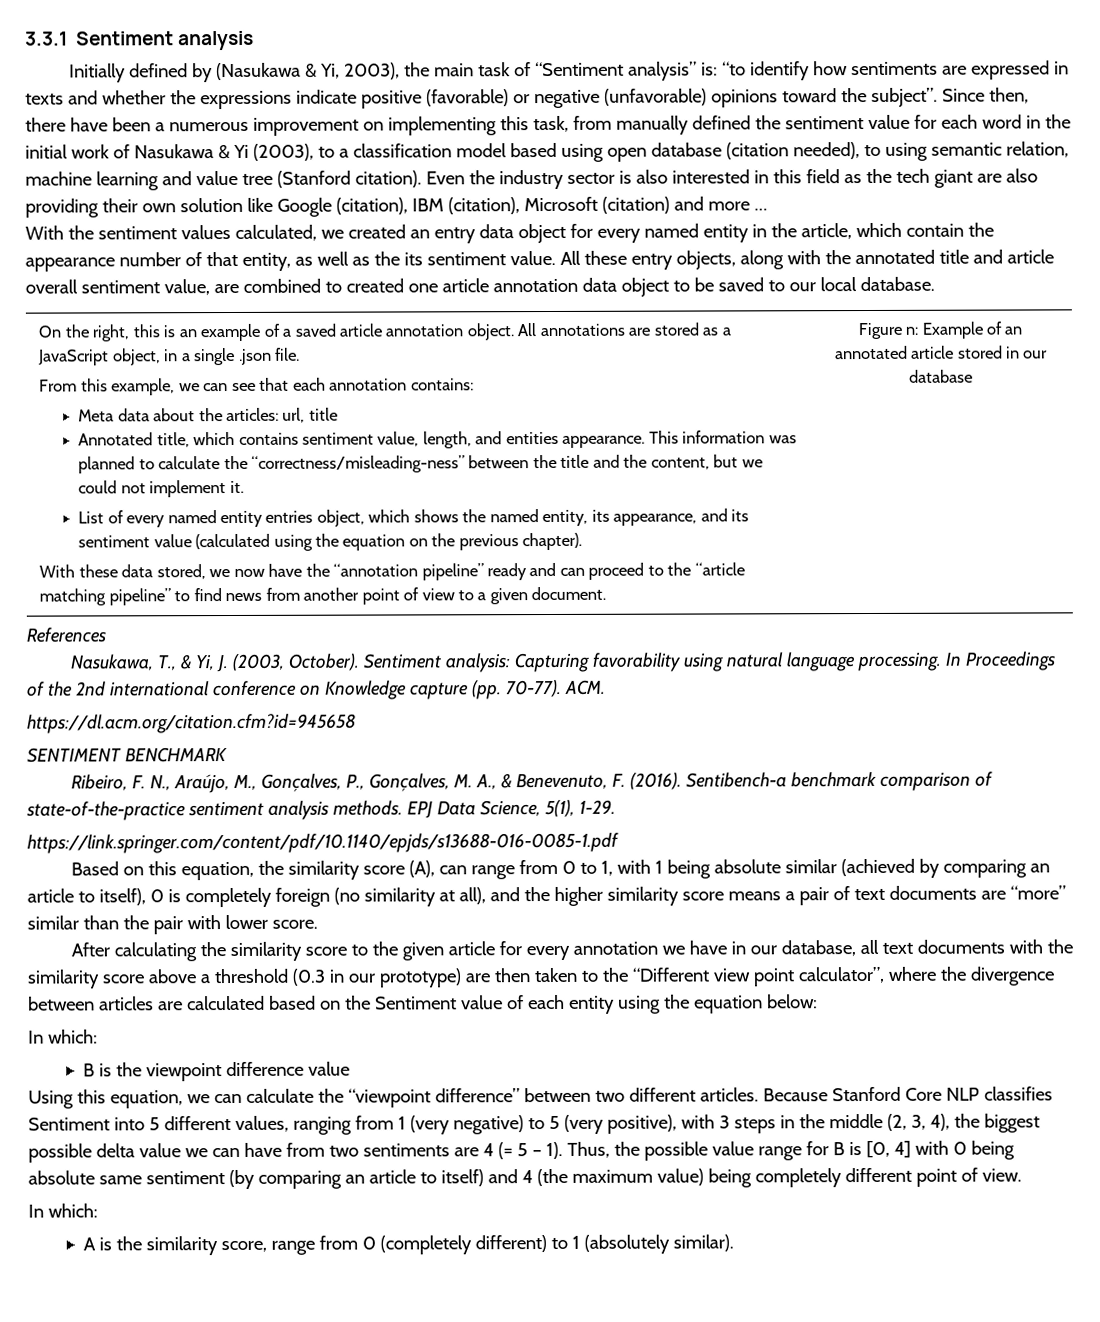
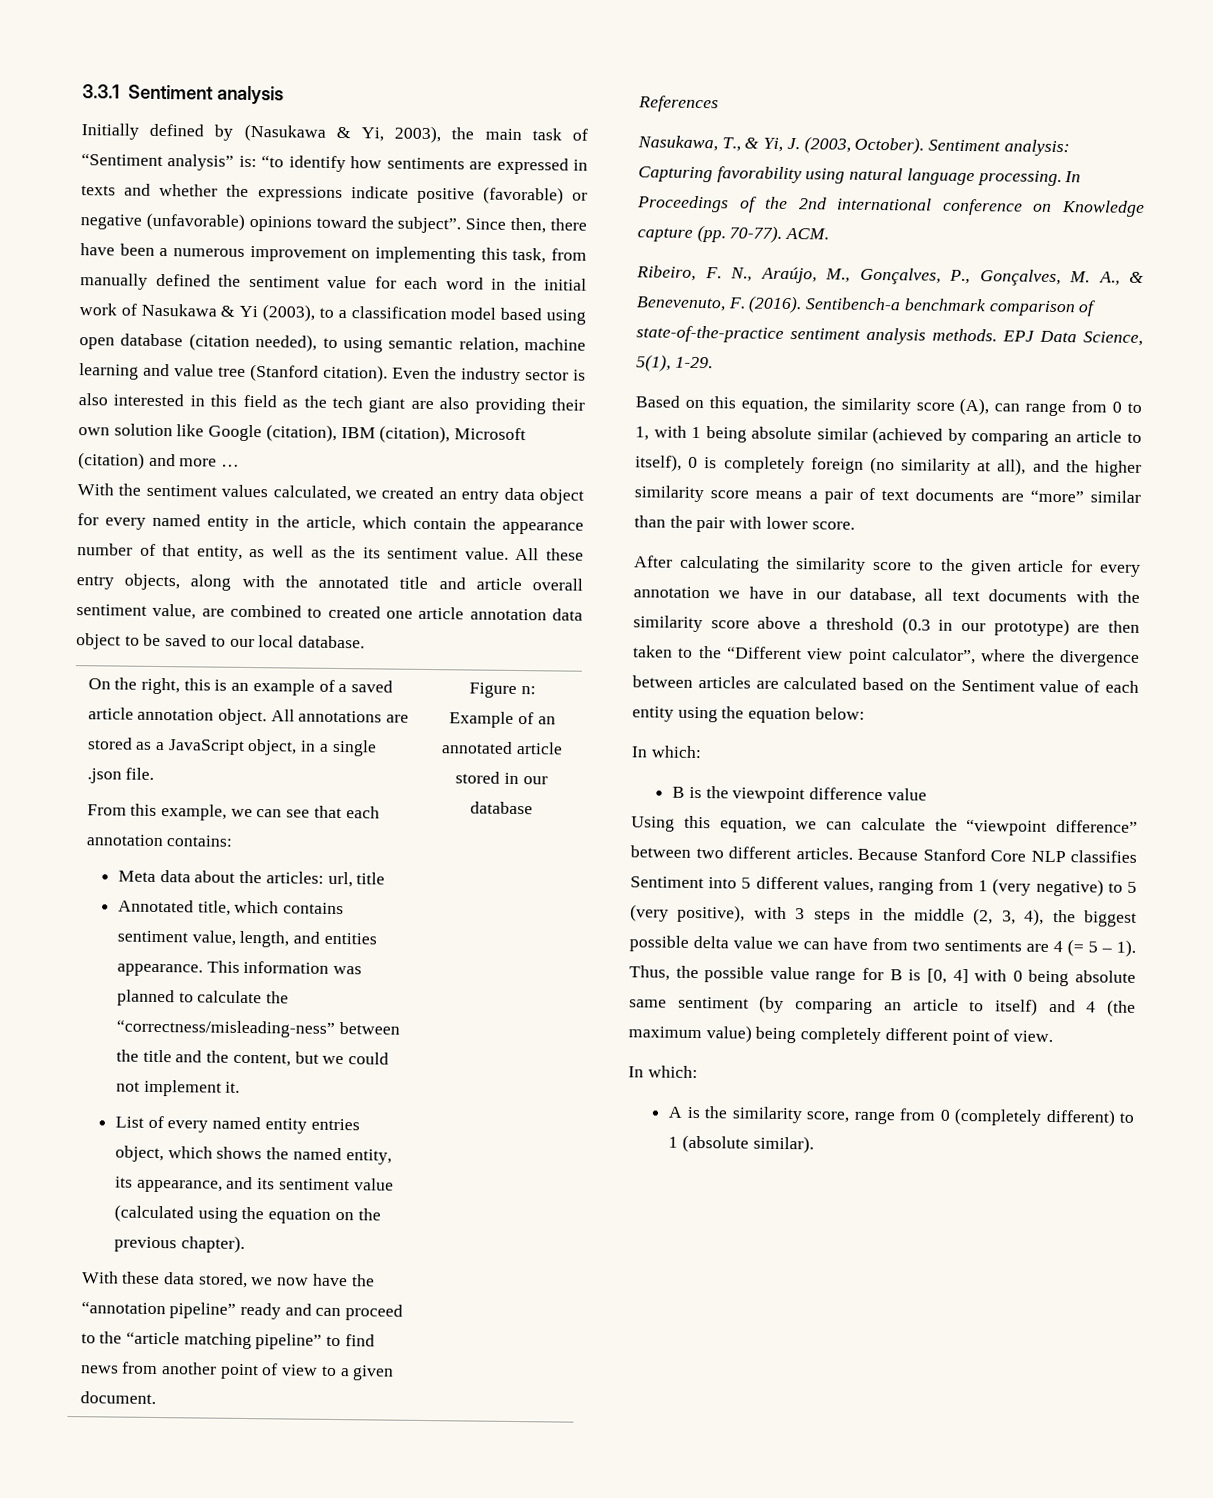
[27,713,356,734] [27,747,228,763] // https://dl.acm.org/citation.cfm?id=945658 // SENTIMENT BENCHMARK -> (830, 233) none
[27,832,619,854] // https://link.springer.com/content/pdf/10.1140/epjds/s13688-016-0085-1.pdf -> (713, 362) none
[583,1234,670,1254] (absolutely -> [681,1134,749,1153] (absolute

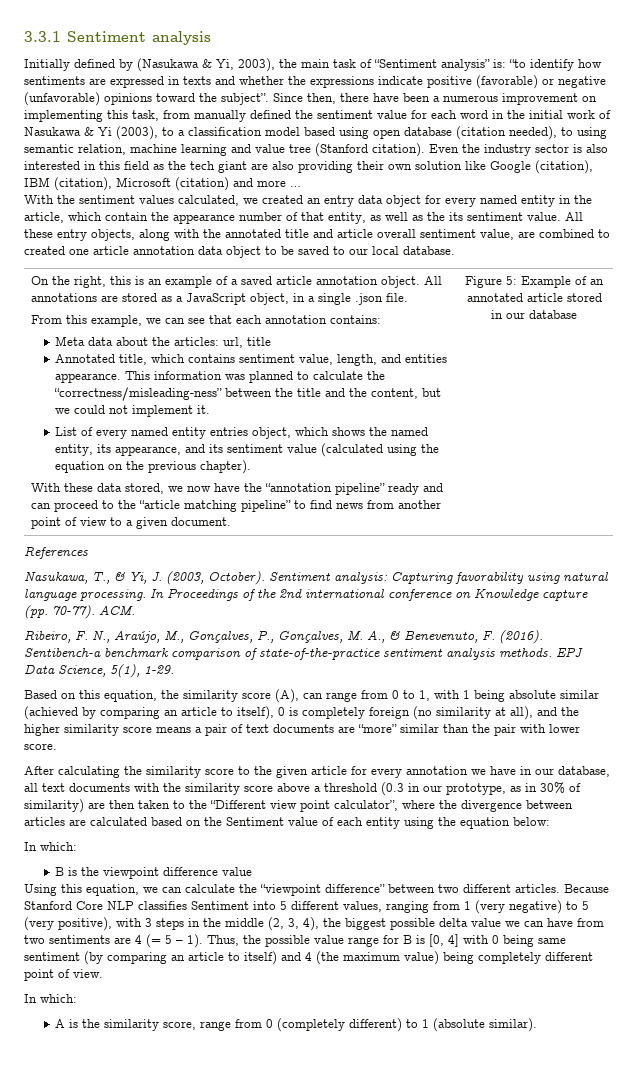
[520,686,536,695] n: -> [506,276,517,285] 5:
[993,618,1070,637] prototype) -> [446,782,581,795] [24,799,84,813] prototype, as in 30% of similarity)
[1075,970,1137,983] absolute -> (534, 941) none

